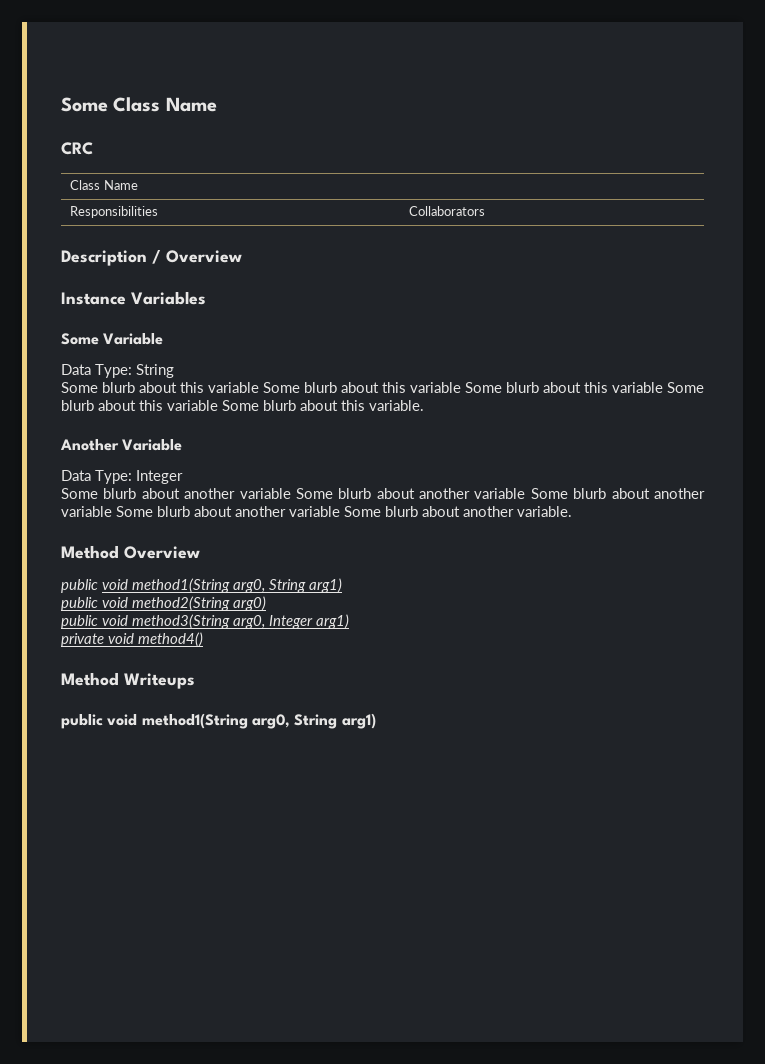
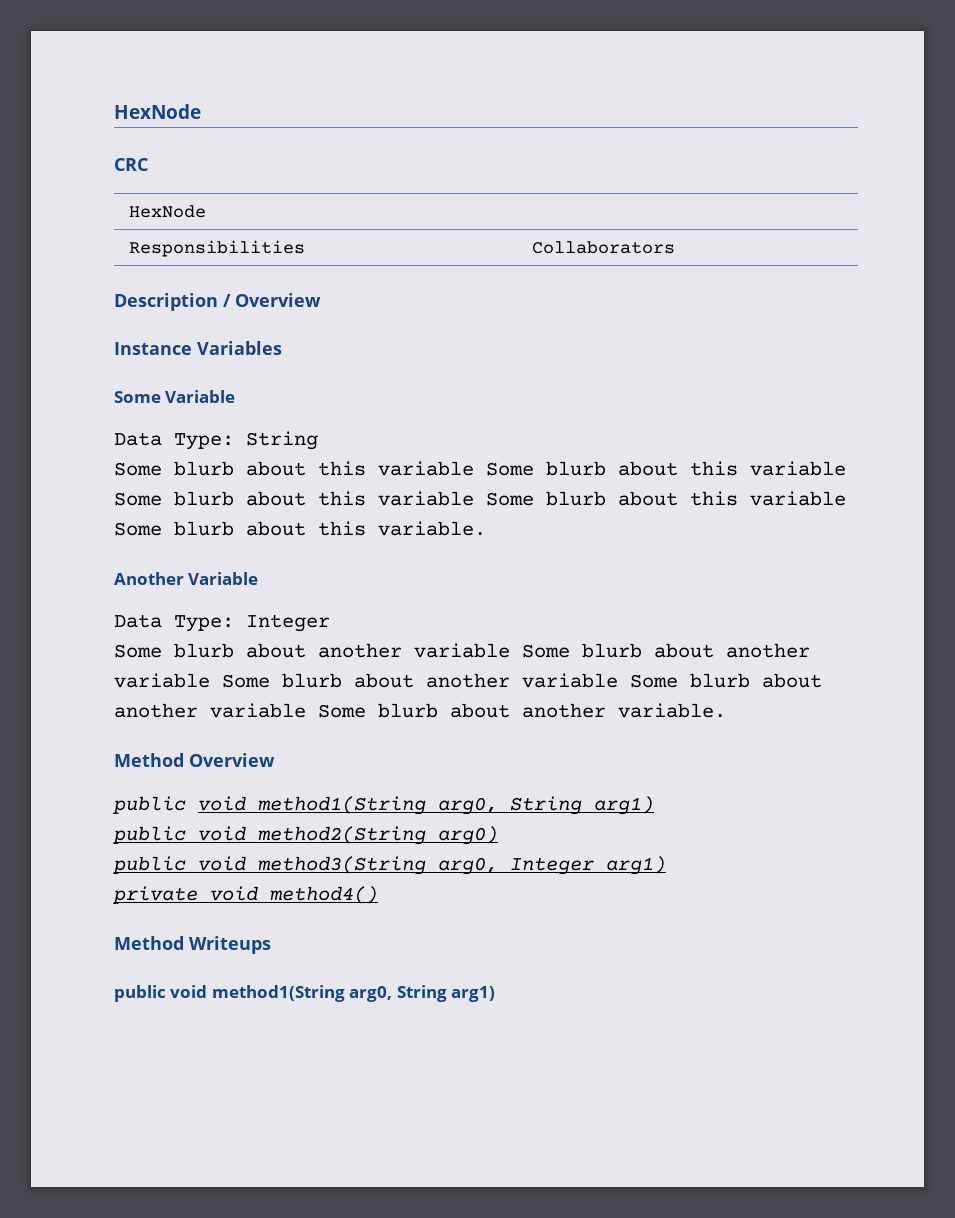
[61,97,217,112] Some Class Name -> [114,104,201,119] HexNode
[70,180,138,190] Class Name -> [128,205,206,218] HexNode

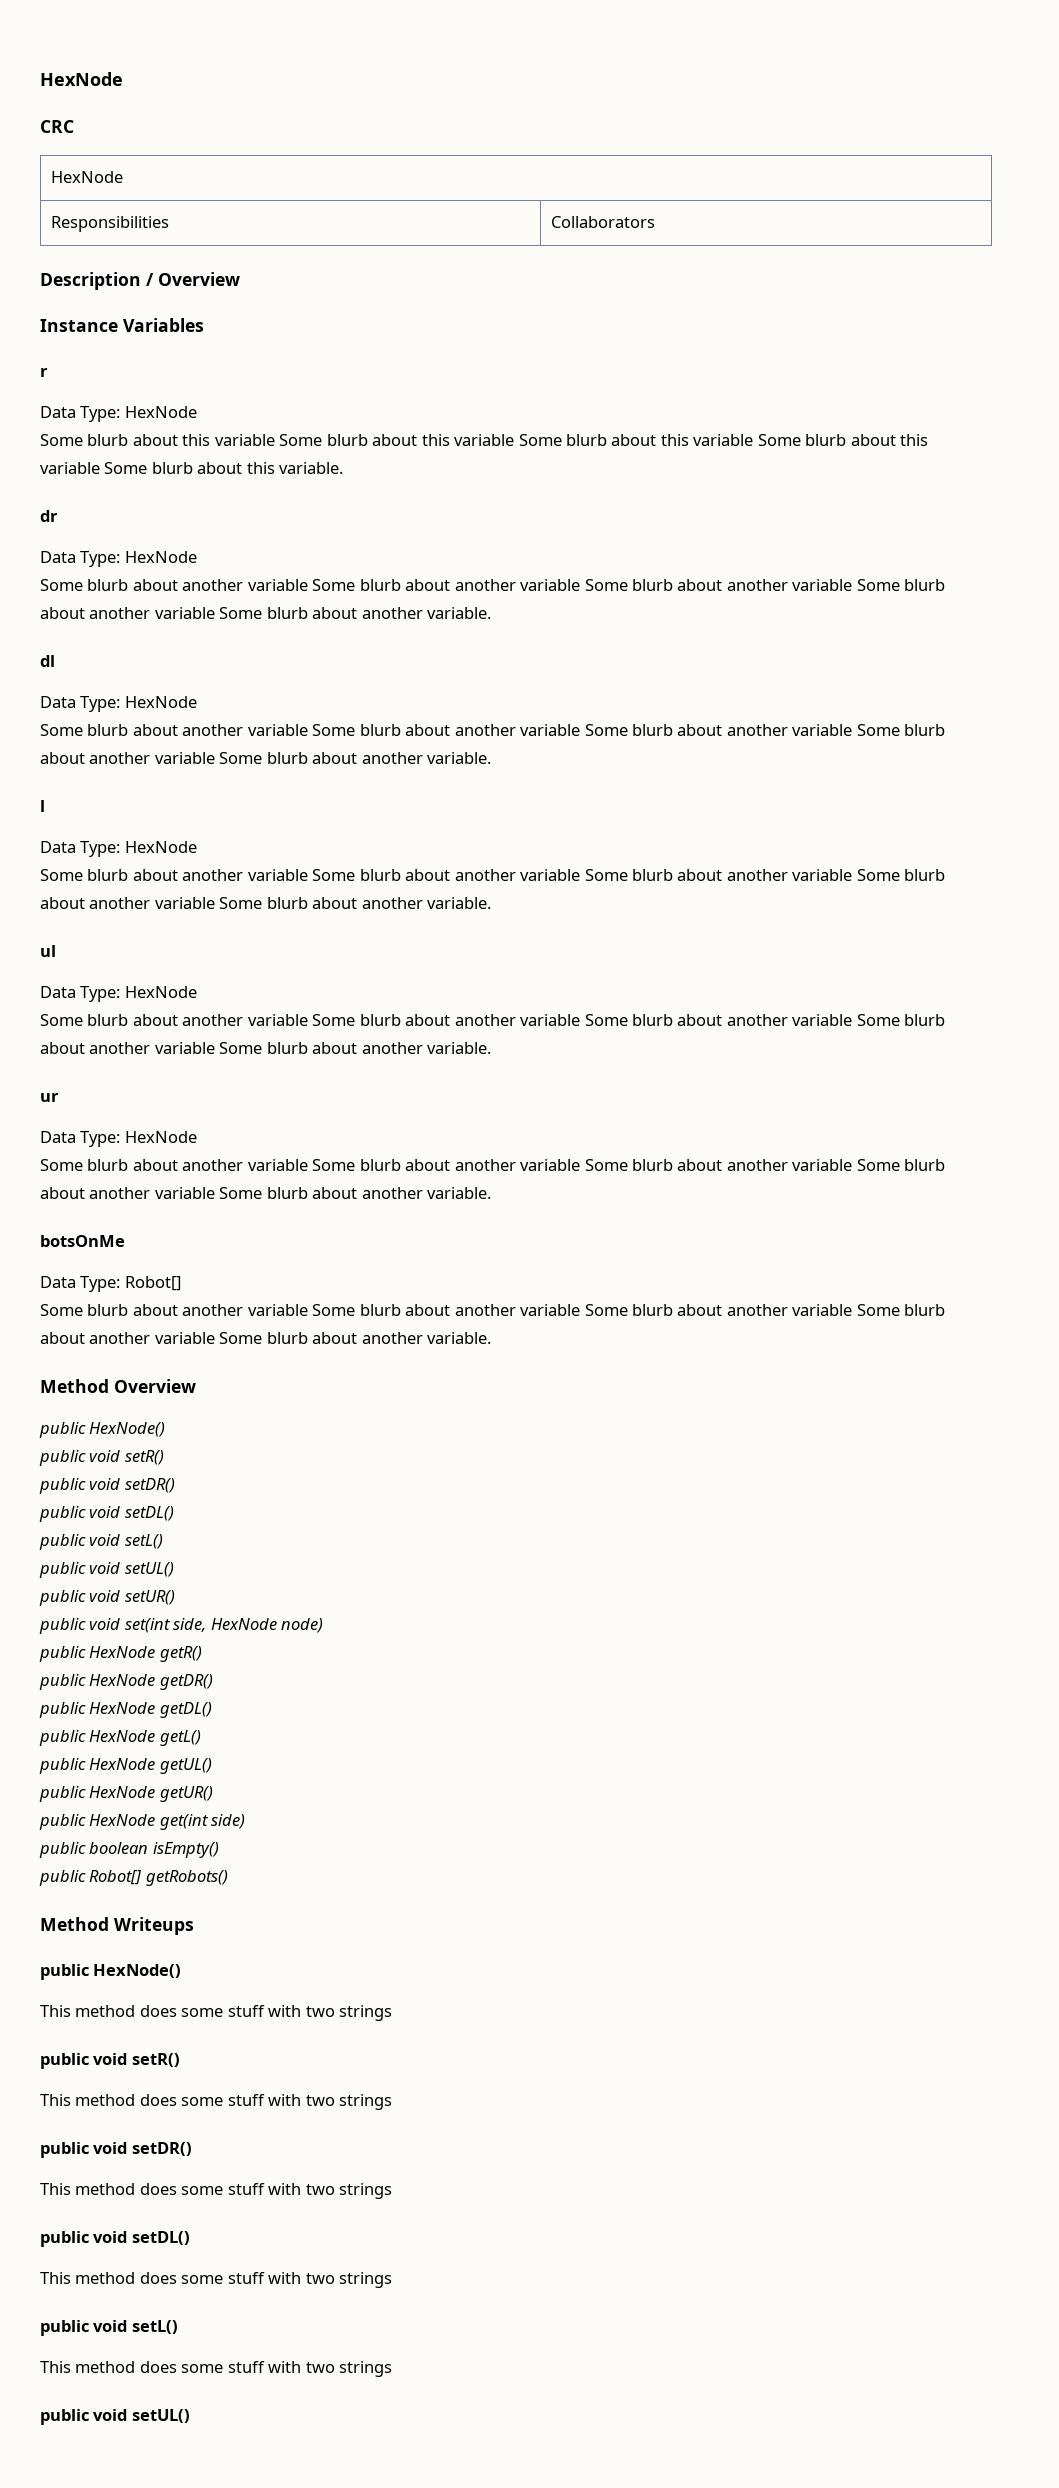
[114,390,236,403] [114,431,318,450] Some Variable // Data Type: String -> [40,368,48,377] [40,406,197,422] r // Data Type: HexNode
[114,572,259,585] [114,614,330,632] Another Variable // Data Type: Integer -> [40,510,58,522] [40,551,197,567] [40,579,946,591] [40,607,492,619] [40,655,55,667] [40,696,197,712] [40,724,946,736] [40,752,492,764] [40,800,45,812] [40,841,197,857] [40,869,946,881] [40,897,492,909] [40,945,56,957] [40,986,197,1002] [40,1014,946,1026] [40,1042,492,1054] [40,1093,59,1102] [40,1131,197,1147] [40,1159,946,1171] [40,1187,492,1199] [40,1235,125,1247] [40,1276,181,1292] dr // Data Type: HexNode // Some blurb about another variable Some blurb about another variable Some blurb about another variable Some blurb about another variable Some blurb about another variable. // dl // Data Type: HexNode // Some blurb about another variable Some blurb about another variable Some blurb about another variable Some blurb about another variable Some blurb about another variable. // l // Data Type: HexNode // Some blurb about another variable Some blurb about another variable Some blurb about another variable Some blurb about another variable Some blurb about another variable. // ul // Data Type: HexNode // Some blurb about another variable Some blurb about another variable Some blurb about another variable Some blurb about another variable Some blurb about another variable. // ur // Data Type: HexNode // Some blurb about another variable Some blurb about another variable Some blurb about another variable Some blurb about another variable Some blurb about another variable. // botsOnMe // Data Type: Robot[]
[198,796,654,815] [113,826,498,845] [113,856,666,875] [113,886,378,904] [114,936,271,954] [114,985,496,1002] void method1(String arg0, String arg1) // public void method2(String arg0) // public void method3(String arg0, Integer arg1) // private void method4() // Method Writeups // public void method1(String arg0, String arg1) -> [89,1422,166,1437] [39,1450,164,1466] [39,1478,175,1494] [39,1506,174,1522] [39,1534,163,1550] [39,1562,174,1578] [39,1590,175,1606] [39,1618,324,1634] [39,1646,202,1662] [39,1674,213,1690] [39,1702,212,1718] [39,1730,201,1746] [39,1758,212,1774] [39,1786,213,1802] [39,1814,246,1830] [39,1842,219,1858] [39,1870,228,1886] [40,1917,194,1935] [40,1964,182,1980] [40,2005,393,2021] [40,2053,180,2069] [40,2094,393,2110] [40,2142,192,2158] [40,2183,393,2199] [40,2231,190,2247] [40,2272,393,2288] [40,2320,178,2336] [40,2361,393,2377] [40,2409,190,2425] HexNode() // public void setR() // public void setDR() // public void setDL() // public void setL() // public void setUL() // public void setUR() // public void set(int side, HexNode node) // public HexNode getR() // public HexNode getDR() // public HexNode getDL() // public HexNode getL() // public HexNode getUL() // public HexNode getUR() // public HexNode get(int side) // public boolean isEmpty() // public Robot[] getRobots() // Method Writeups // public HexNode() // This method does some stuff with two strings // public void setR() // This method does some stuff with two strings // public void setDR() // This method does some stuff with two strings // public void setDL() // This method does some stuff with two strings // public void setL() // This method does some stuff with two strings // public void setUL()

